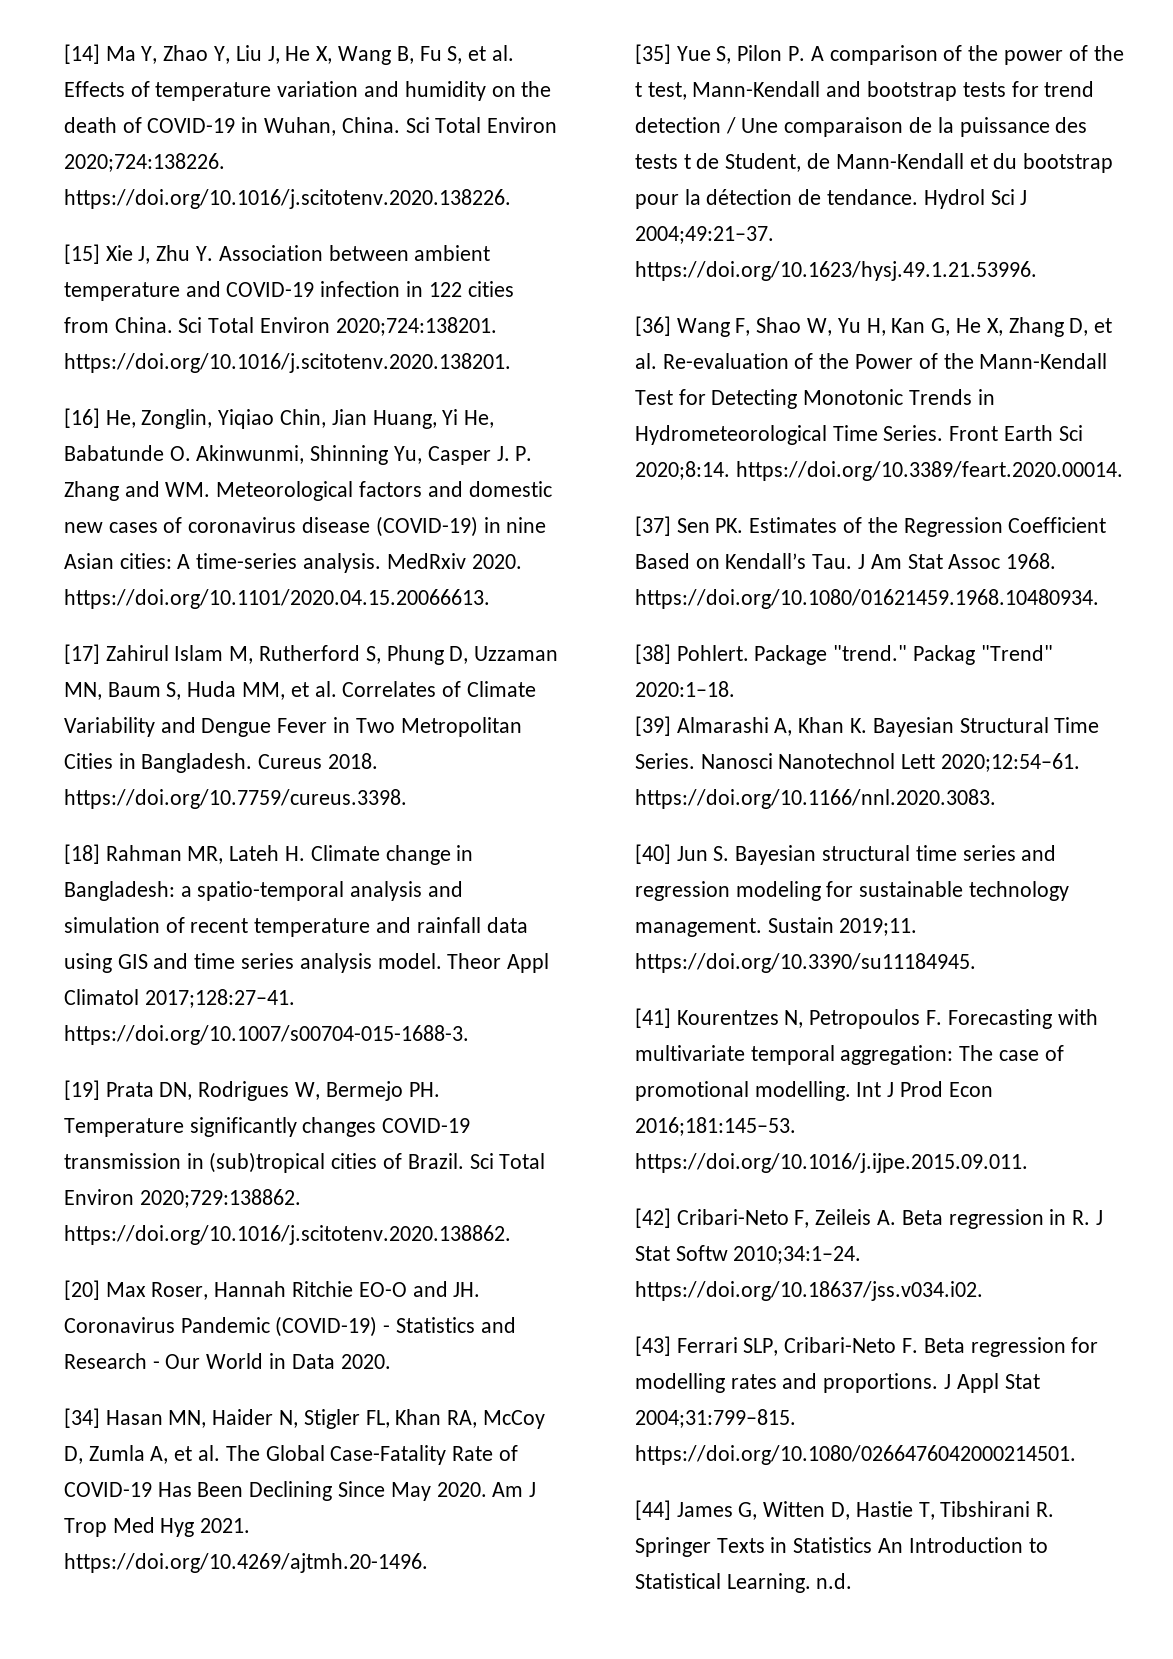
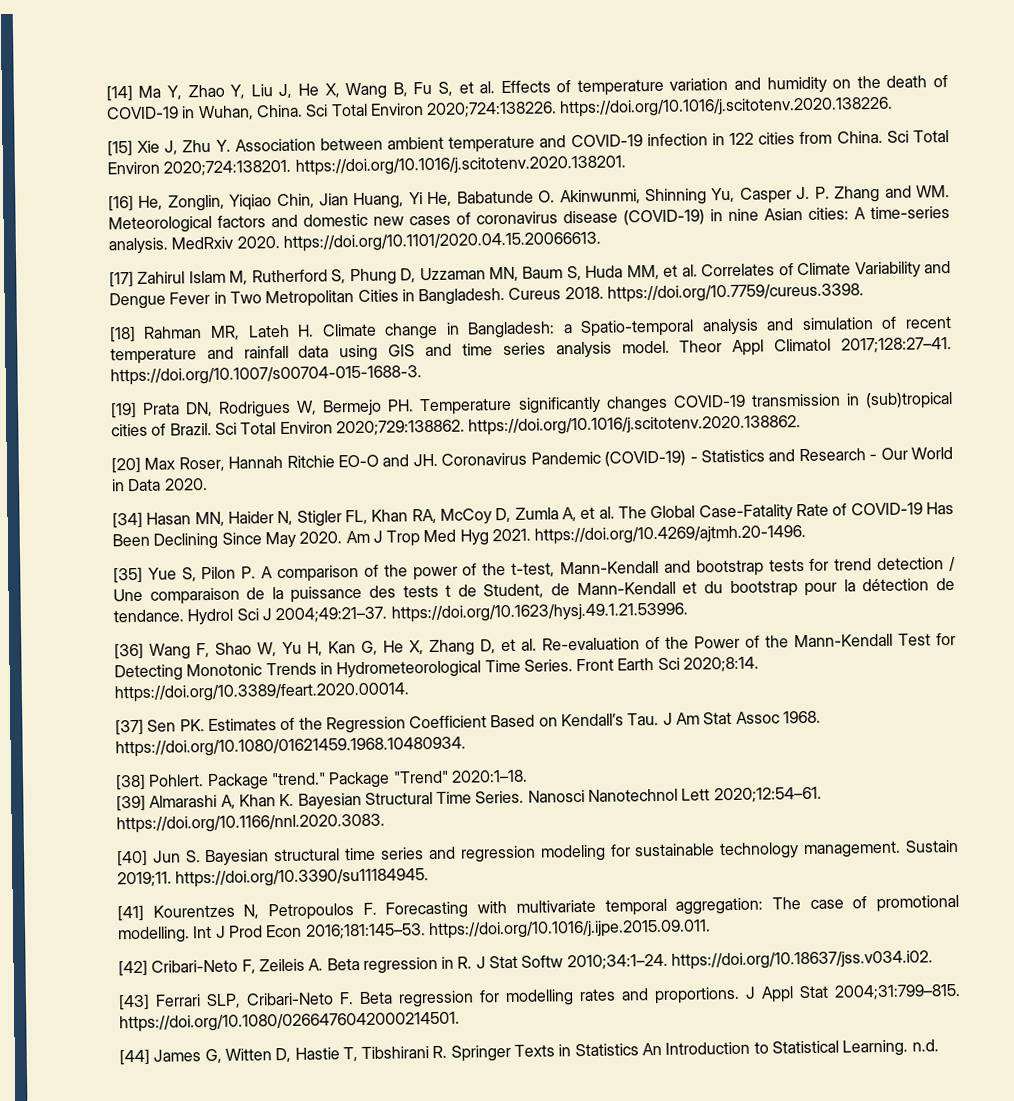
[197,881,345,901] spatio-temporal -> [580,319,695,337] Spatio-temporal
[634,82,687,100] t test, -> [511,562,556,577] t-test,
[912,645,975,665] Packag -> [328,771,391,789] Package

